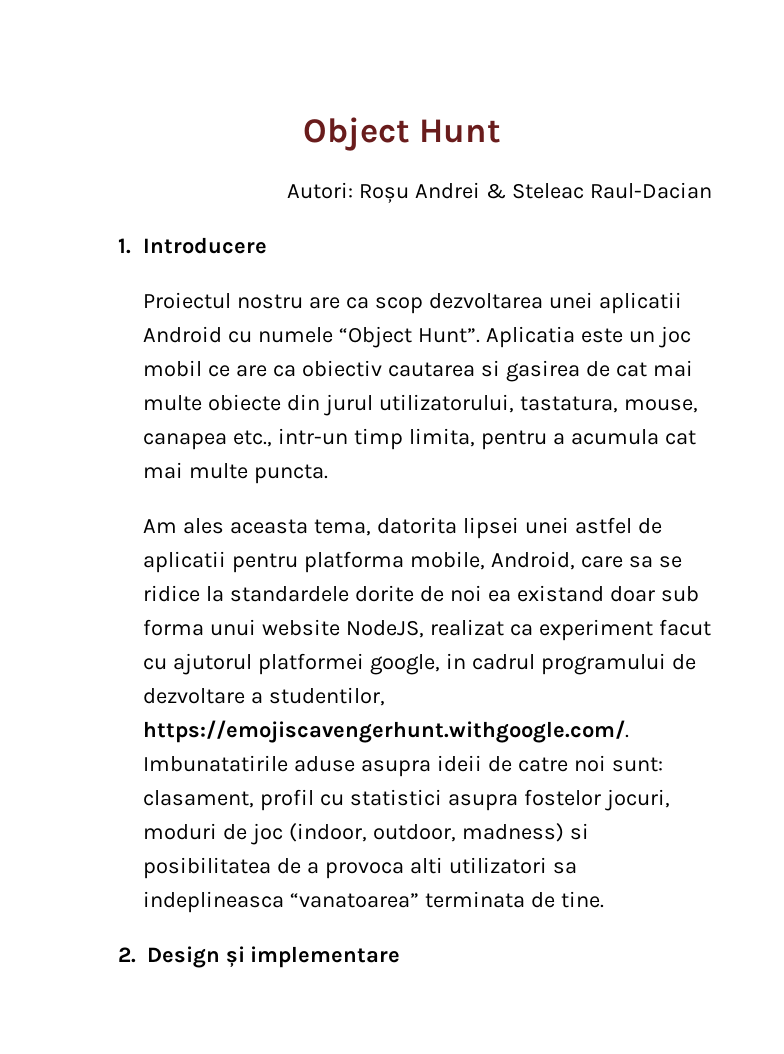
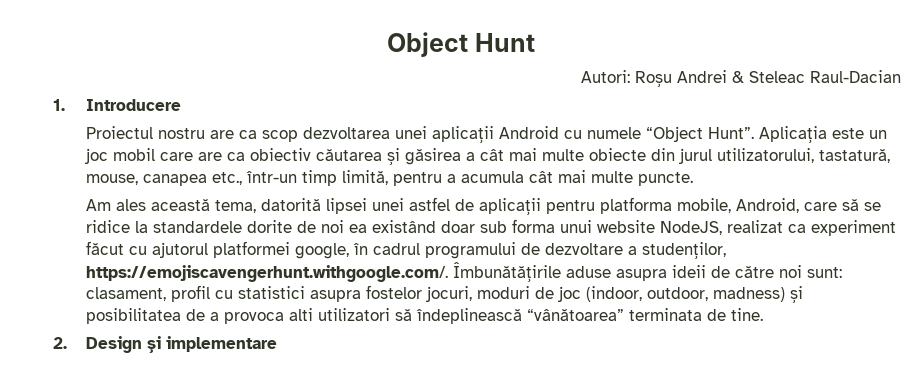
[598,292,682,314] aplicatii -> [431,126,494,143] aplicații
[485,326,575,348] Aplicatia -> [758,126,827,143] Aplicația
[208,365,231,377] ce -> [159,152,193,161] care
[387,360,647,382] cautarea si gasirea de cat -> [315,148,504,165] căutarea și găsirea a cât
[519,396,618,413] tastatura, -> [818,149,890,163] tastatură,
[278,428,475,450] intr-un timp limita, -> [245,170,388,186] într-un timp limită,
[664,430,696,445] [143,462,329,484] cat mai multe puncta. -> [528,170,693,186] cât mai multe puncte.
[230,517,457,536] aceasta tema, datorita -> [150,198,321,213] această tema, datorită
[143,551,227,573] aplicatii -> [478,198,541,215] aplicații
[628,556,653,568] sa -> [841,199,859,211] să
[516,585,604,602] existand -> [371,220,436,233] existând
[658,619,711,636] facut -> [85,241,124,255] făcut
[445,653,466,669] in -> [352,243,368,255] în
[269,687,386,706] [143,720,630,743] [143,755,289,772] studentilor, https://emojiscavengerhunt.withgoogle.com/. Imbunatatirile -> [641,242,726,259] [85,262,561,282] studenților, https://emojiscavengerhunt.withgoogle.com/. Îmbunătățirile
[517,757,568,772] catre -> [734,266,774,278] către
[569,823,589,840] si -> [789,286,803,303] și
[552,862,577,874] [143,891,420,913] sa indeplineasca “vanatoarea” -> [394,308,624,324] să îndeplinească “vânătoarea”

